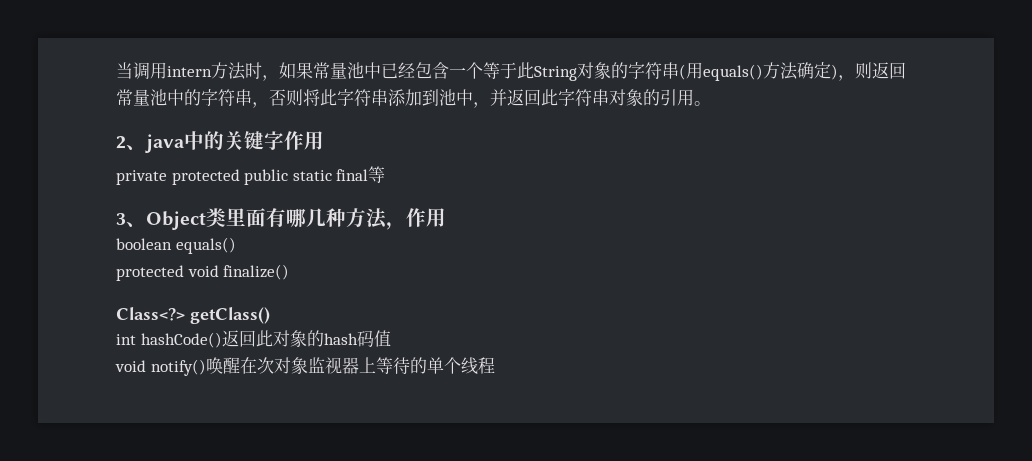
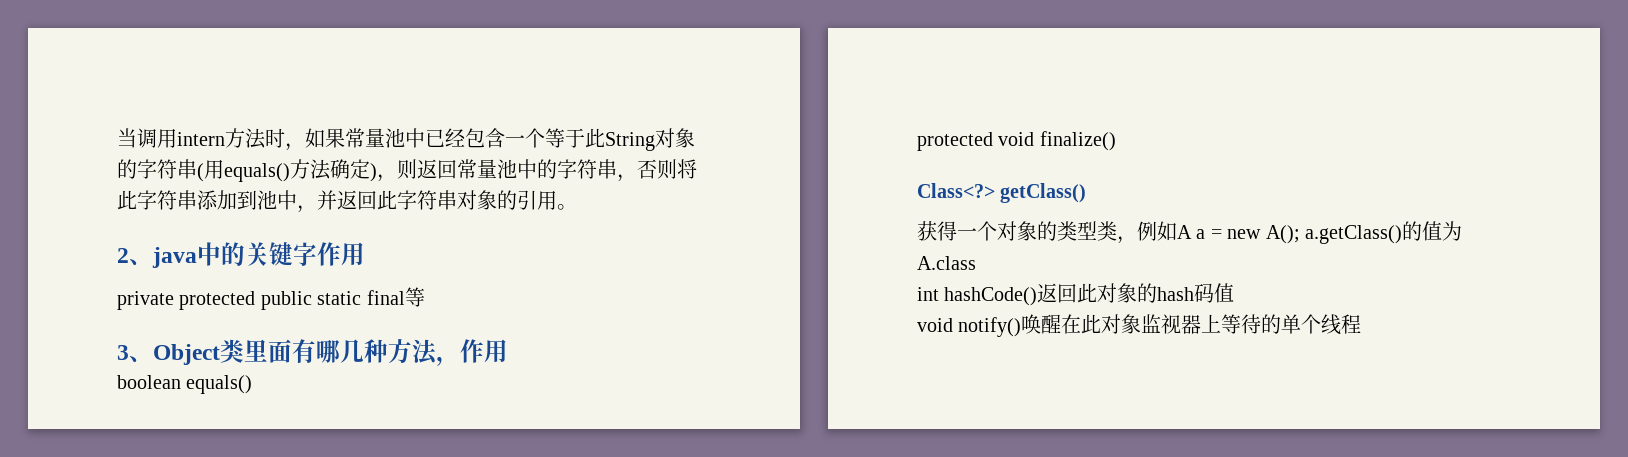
(270, 315) none -> [917,221,1462,244] [917,256,976,270] // 获得一个对象的类型类，例如A a = new A(); a.getClass()的值为A.class
[256,357,274,374] 次 -> [1081,314,1102,334] 此

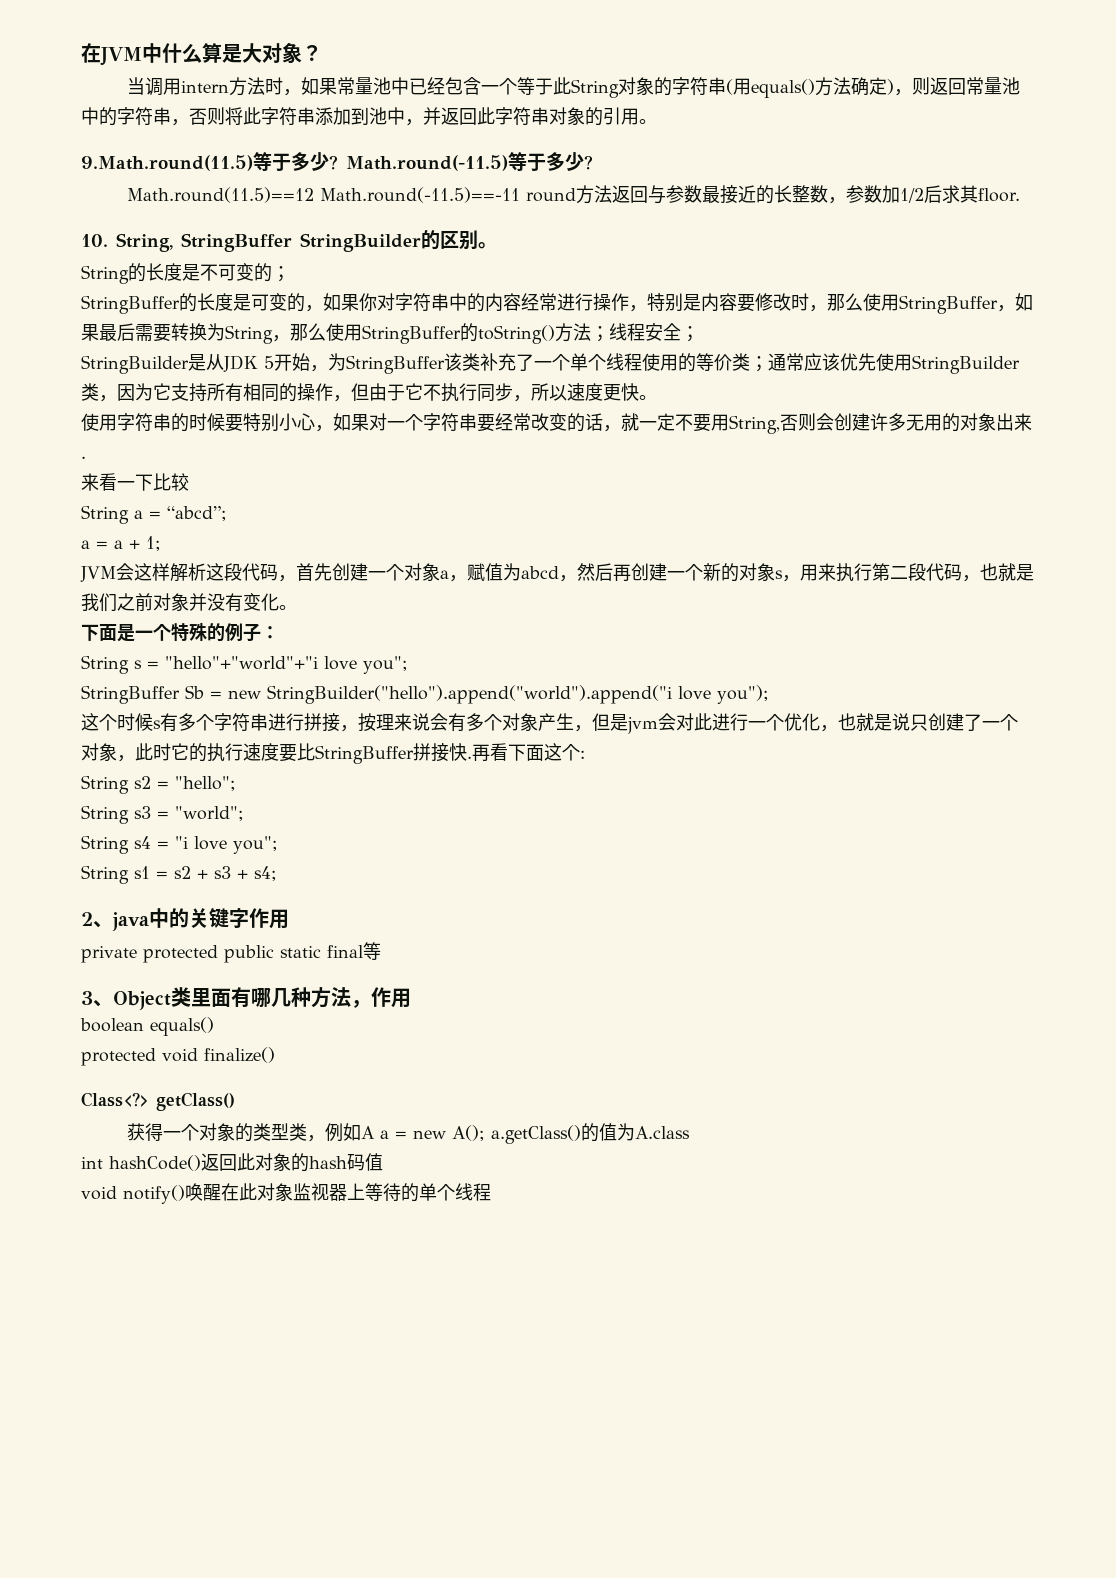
(117, 138) none -> [81,42,322,66] 在JVM中什么算是大对象？ //
(577, 207) none -> [81,152,593,171] [126,185,1021,204] [81,230,497,252] [81,263,290,284] [81,293,1033,314] [81,323,699,344] [81,353,1020,374] [81,383,657,402] [81,413,1032,434] [81,456,86,459] [81,473,189,491] [81,505,227,524] [81,536,161,551] [80,563,1034,582] [81,593,297,612] [81,623,279,642] [81,655,408,674] [81,685,769,704] [81,713,1018,734] [81,743,585,764] [81,775,236,794] [81,805,244,824] [81,835,278,854] [81,865,277,884] // 9.Math.round(11.5)等于多少? Math.round(-11.5)等于多少? // Math.round(11.5)==12 Math.round(-11.5)==-11 round方法返回与参数最接近的长整数，参数加1/2后求其floor. // 10. String, StringBuffer StringBuilder的区别。 // String的长度是不可变的； // StringBuffer的长度是可变的，如果你对字符串中的内容经常进行操作，特别是内容要修改时，那么使用StringBuffer，如果最后需要转换为String，那么使用StringBuffer的toString()方法；线程安全； // StringBuilder是从JDK 5开始，为StringBuffer该类补充了一个单个线程使用的等价类；通常应该优先使用StringBuilder类，因为它支持所有相同的操作，但由于它不执行同步，所以速度更快。 // 使用字符串的时候要特别小心，如果对一个字符串要经常改变的话，就一定不要用String,否则会创建许多无用的对象出来. // 来看一下比较 // String a = “abcd”; // a = a + 1; // JVM会这样解析这段代码，首先创建一个对象a，赋值为abcd，然后再创建一个新的对象s，用来执行第二段代码，也就是我们之前对象并没有变化。 // 下面是一个特殊的例子： // String s = "hello"+"world"+"i love you"; // StringBuffer Sb = new StringBuilder("hello").append("world").append("i love you"); // 这个时候s有多个字符串进行拼接，按理来说会有多个对象产生，但是jvm会对此进行一个优化，也就是说只创建了一个对象，此时它的执行速度要比StringBuffer拼接快.再看下面这个: // String s2 = "hello"; // String s3 = "world"; // String s4 = "i love you"; // String s1 = s2 + s3 + s4;

